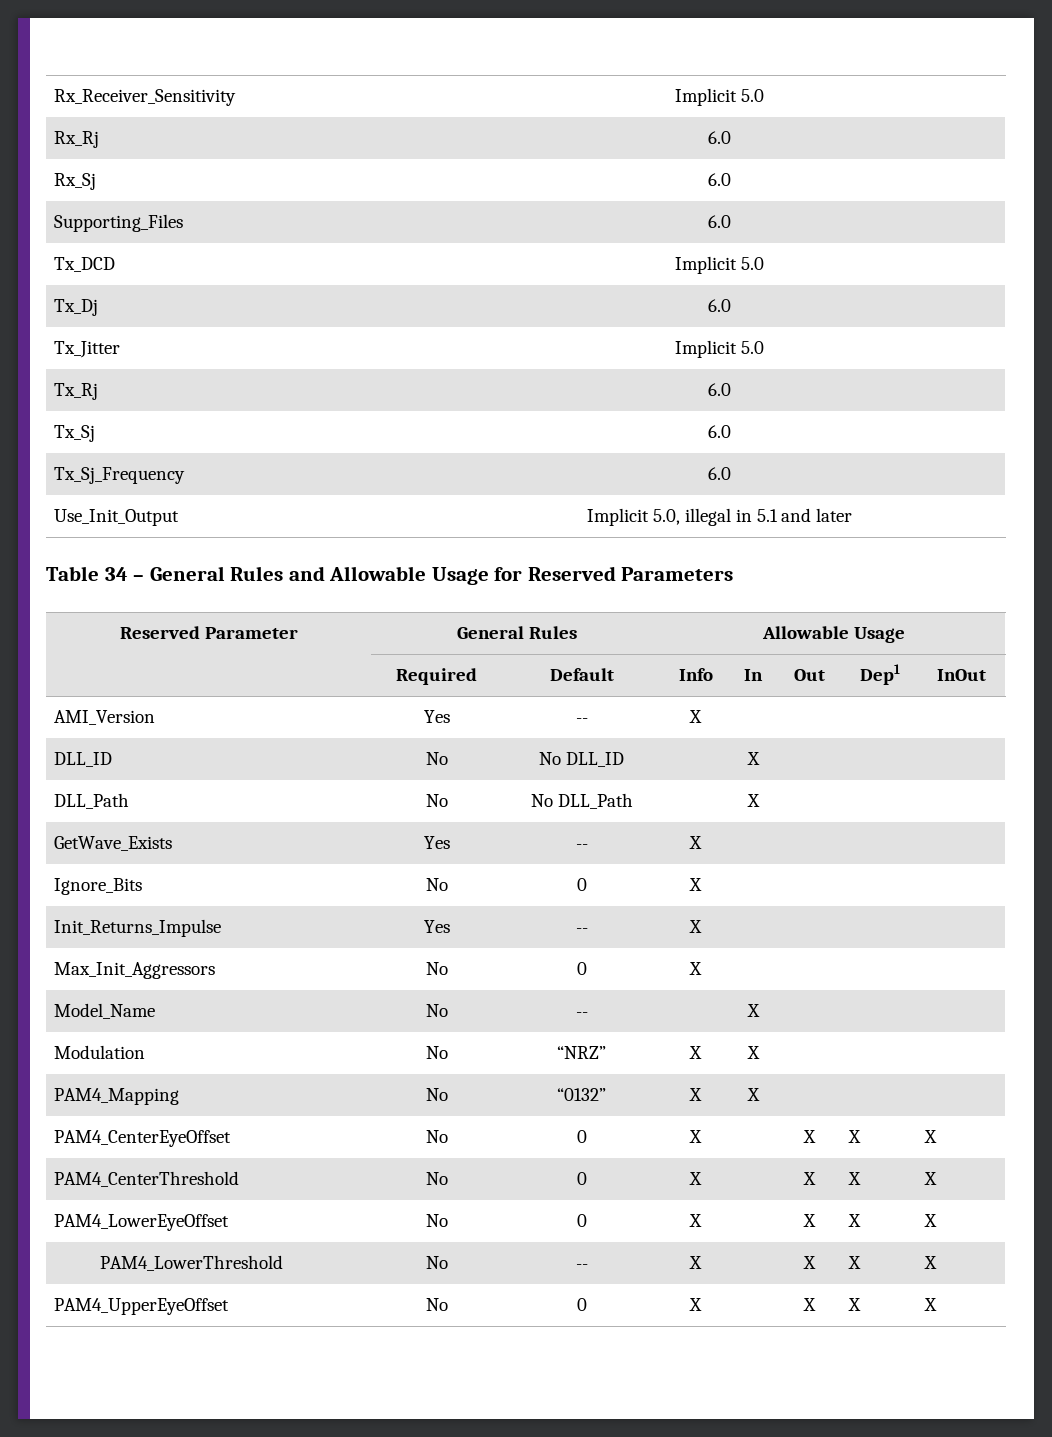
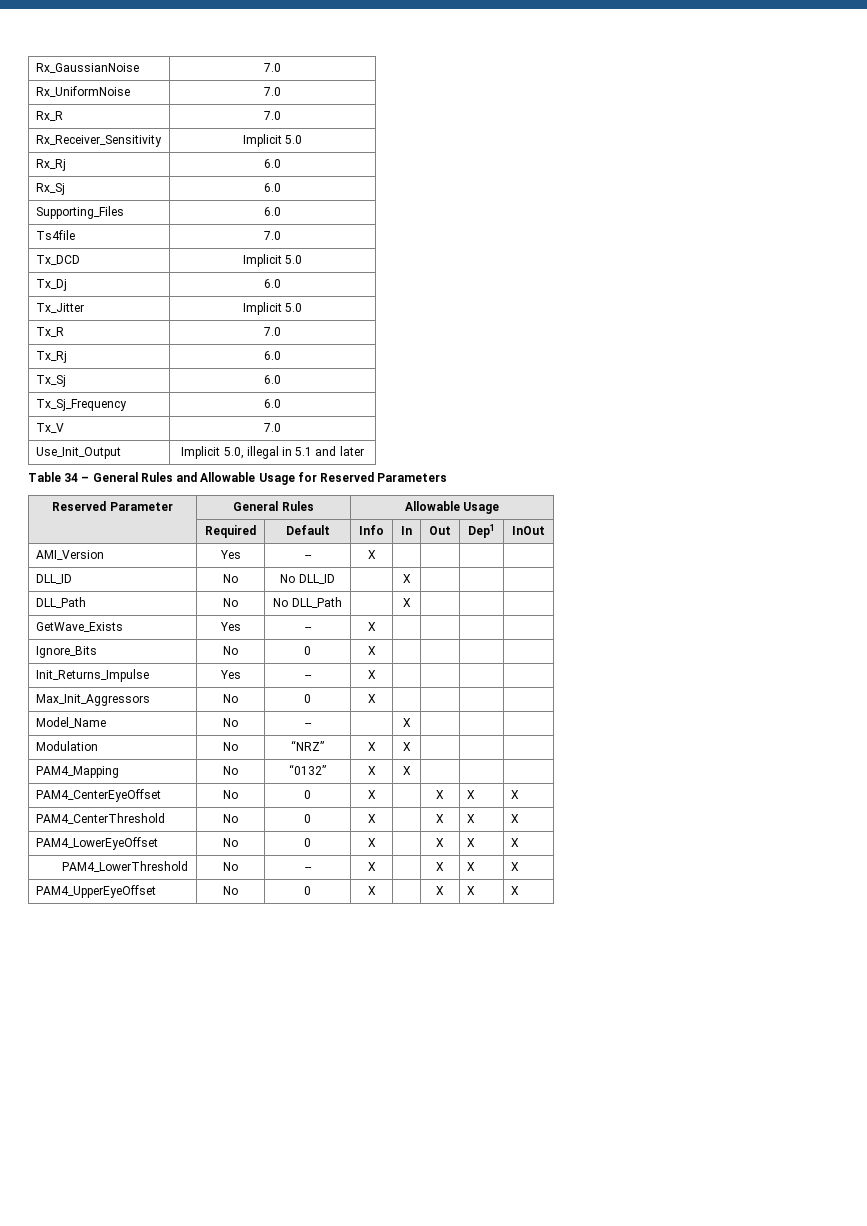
(54, 97) none -> [35,63,139,73] [264,63,281,72] [35,86,130,97] [264,87,281,96] [35,111,63,121] [264,111,281,120] Rx_GaussianNoise | 7.0 // Rx_UniformNoise | 7.0 // Rx_R | 7.0 //
(731, 221) none -> [35,230,75,240] [264,231,281,240] // Ts4file | 7.0
(764, 347) none -> [35,327,64,337] [264,327,281,336] // Tx_R | 7.0
(731, 473) none -> [35,423,64,433] [264,423,281,432] // Tx_V | 7.0

